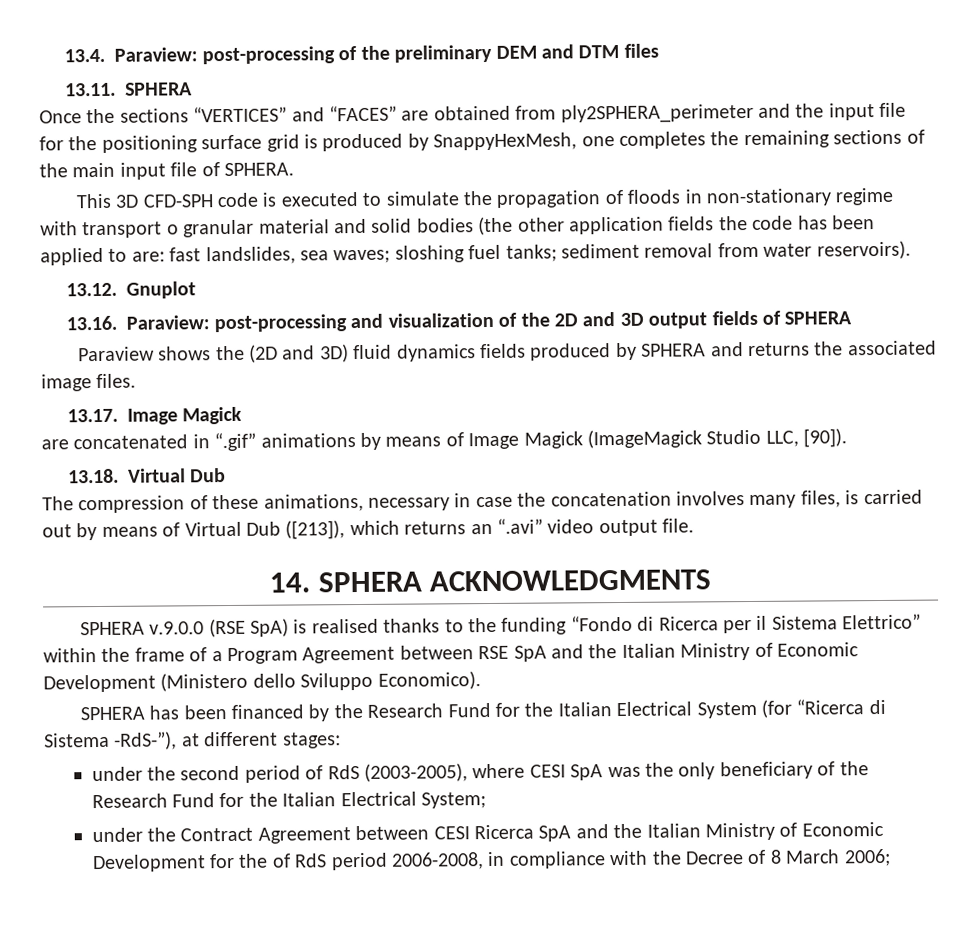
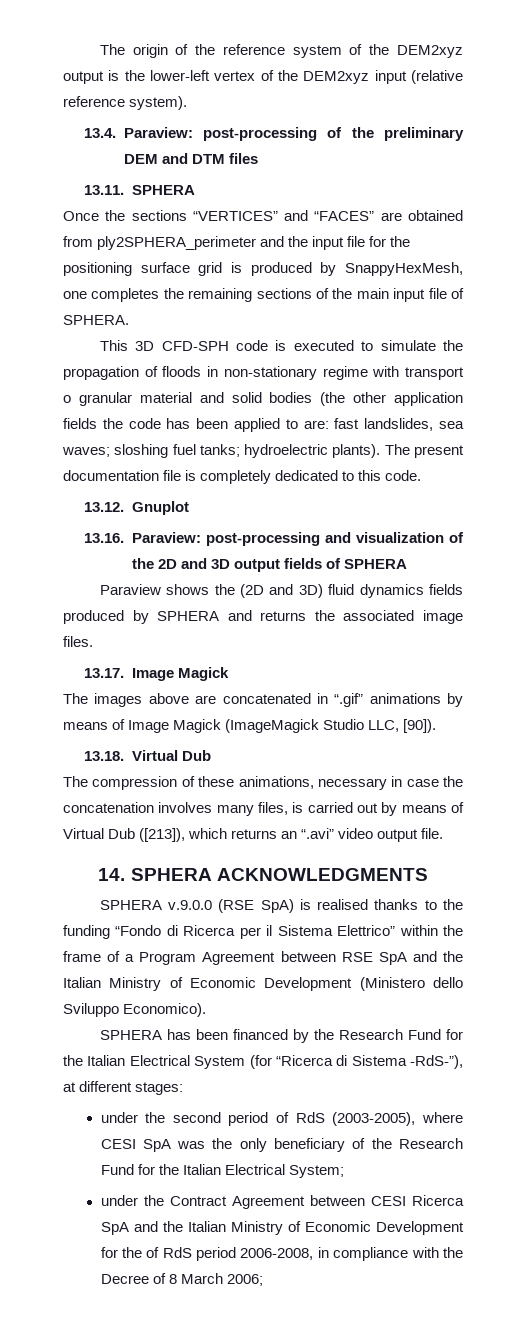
(63, 55) none -> [99,44,464,58] [63,70,463,84] [63,96,188,110] The origin of the reference system of the DEM2xyz output is the lower-left vertex of the DEM2xyz input (relative reference system). //
[560,240,911,260] sediment removal from water reservoirs). -> [244,444,464,458] [63,470,422,484] hydroelectric plants). The present documentation file is completely dedicated to this code.
(242, 415) none -> [63,693,189,707] The images above

